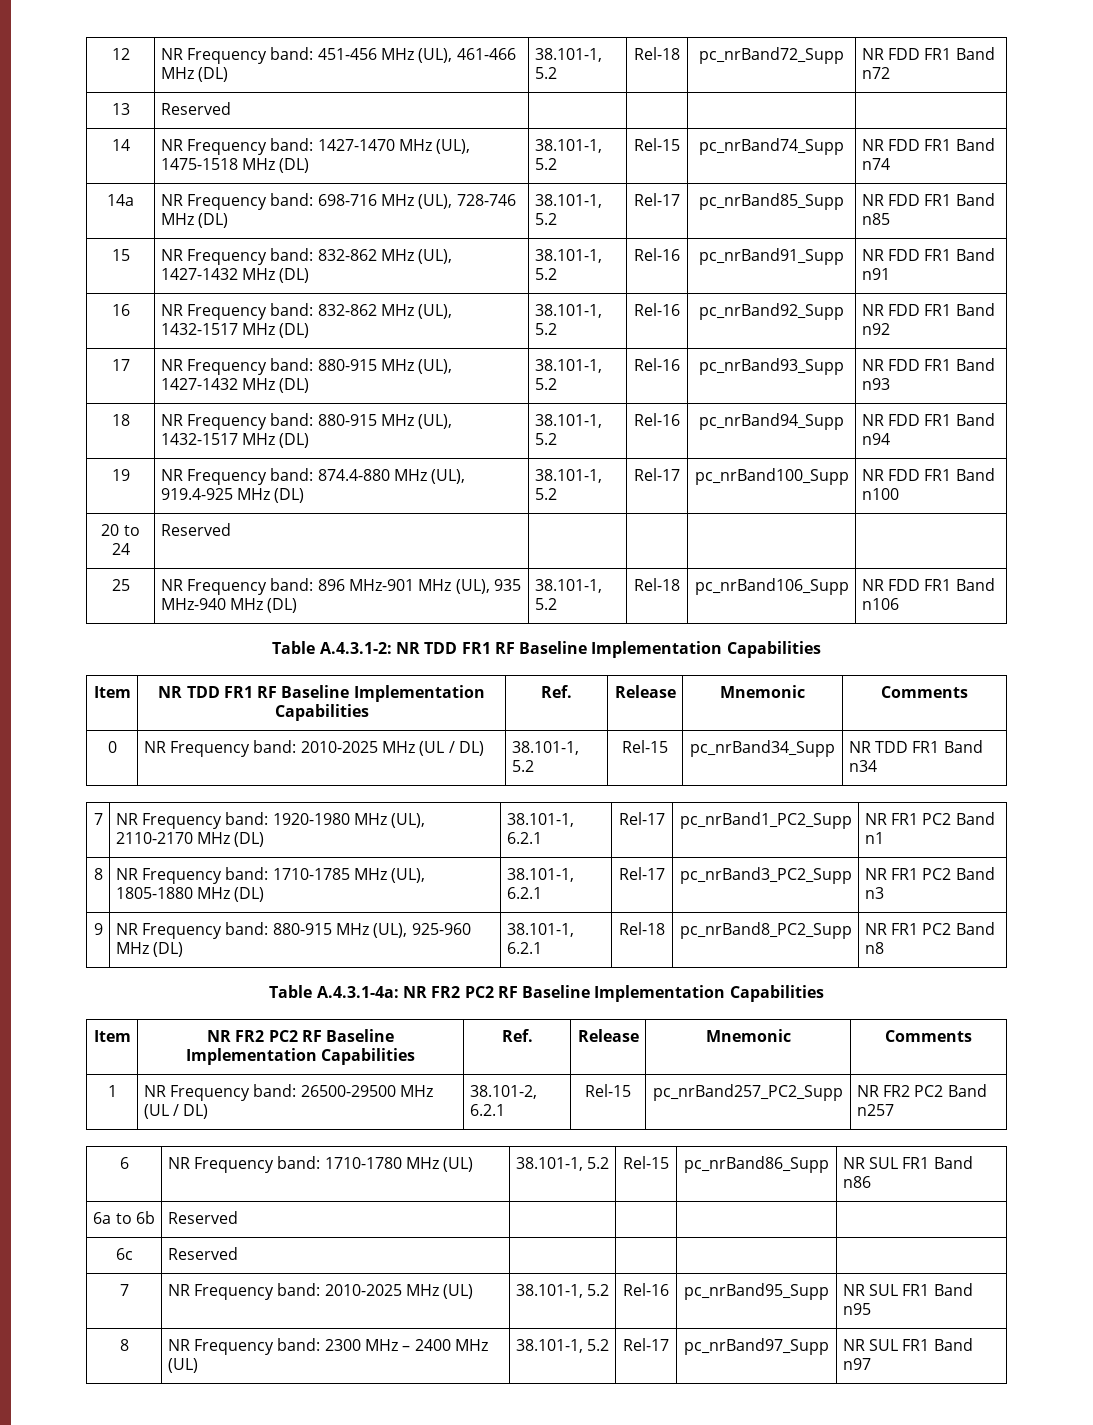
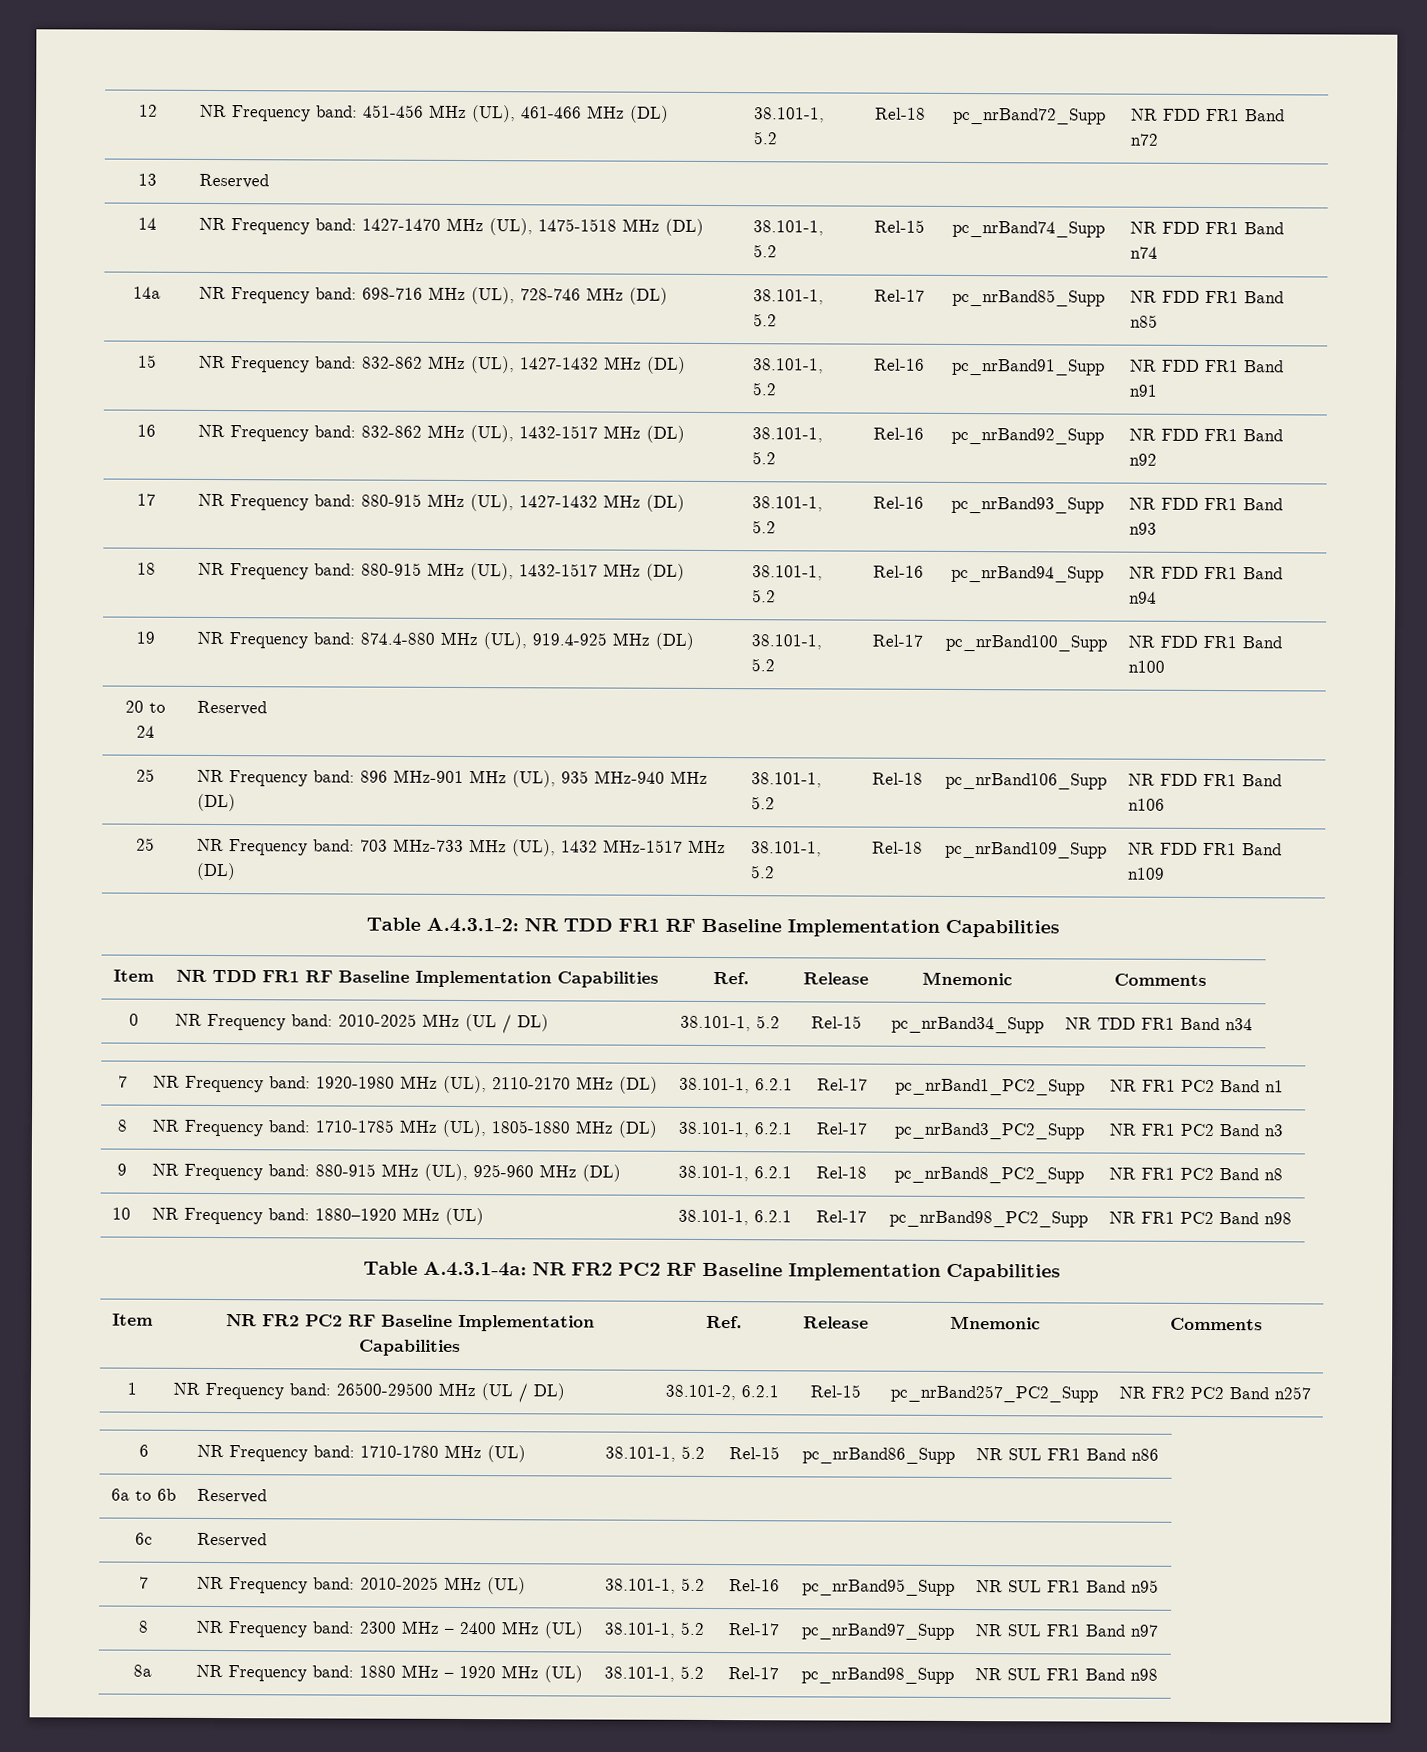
(899, 604) none -> [135,837,155,851] [197,838,727,857] [196,862,237,881] [751,841,823,857] [750,865,776,879] [871,841,923,854] [945,841,1107,859] [1128,842,1283,856] [1127,867,1166,880] // 25 | NR Frequency band: 703 MHz-733 MHz (UL), 1432 MHz-1517 MHz (DL) | 38.101-1, 5.2 | Rel-18 | pc_nrBand109_Supp | NR FDD FR1 Band n109
(884, 948) none -> [112,1207,131,1220] [152,1207,485,1226] [678,1209,793,1226] [816,1210,867,1223] [889,1210,1088,1228] [1109,1211,1293,1225] // 10 | NR Frequency band: 1880–1920 MHz (UL) | 38.101-1, 6.2.1 | Rel-17 | pc_nrBand98_PC2_Supp | NR FR1 PC2 Band n98
(871, 1364) none -> [133,1664,152,1677] [196,1664,584,1683] [604,1665,705,1682] [728,1667,779,1680] [801,1667,954,1684] [975,1668,1159,1681] // 8a | NR Frequency band: 1880 MHz – 1920 MHz (UL) | 38.101-1, 5.2 | Rel-17 | pc_nrBand98_Supp | NR SUL FR1 Band n98

